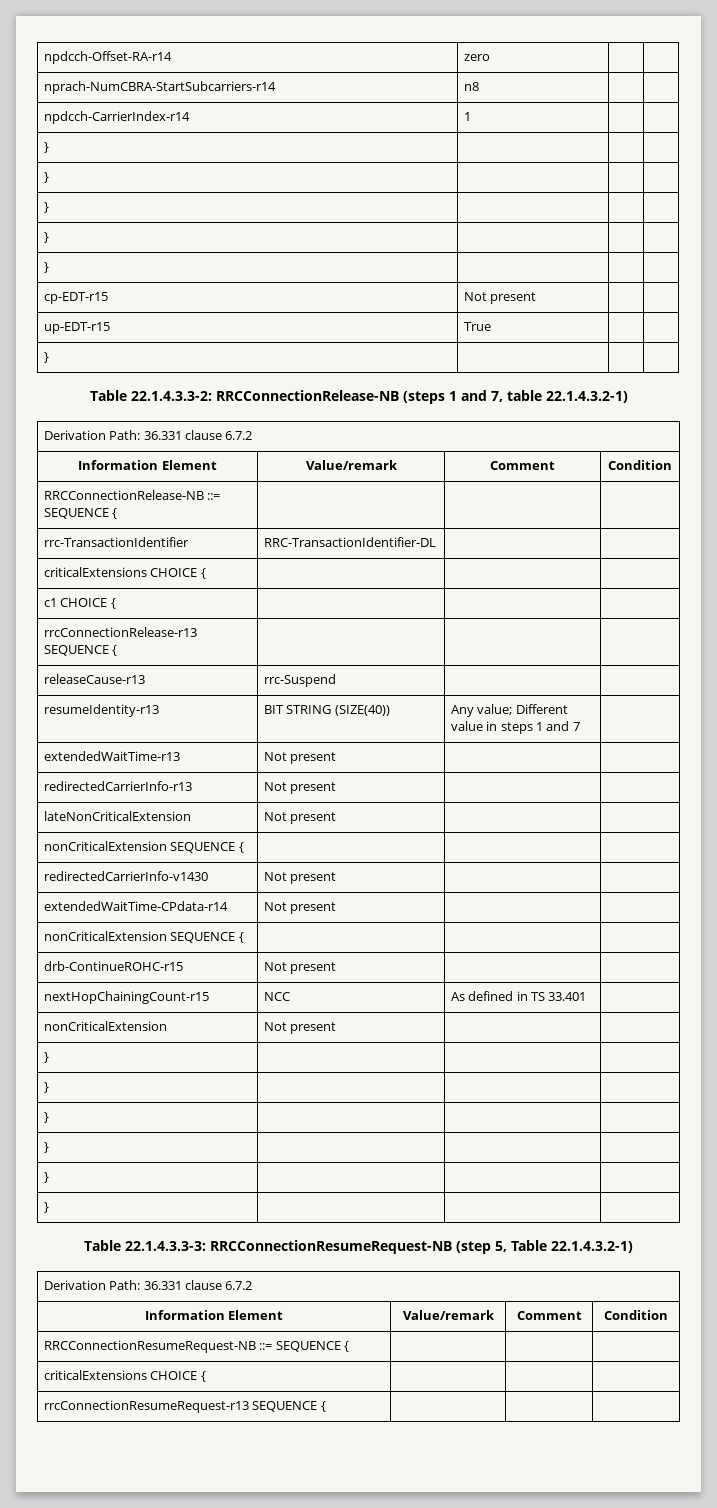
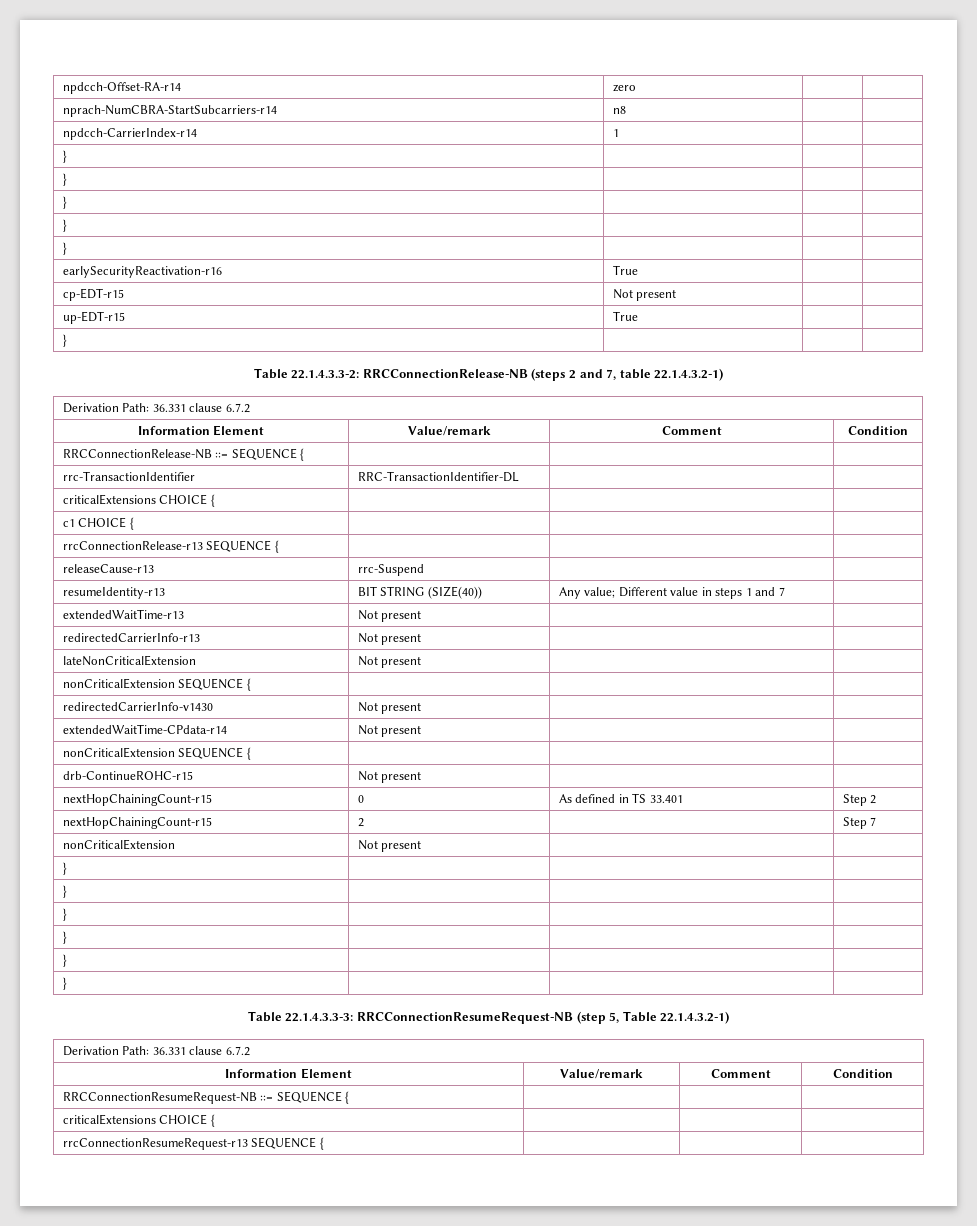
(49, 267) none -> [62,266,222,278] [612,265,638,275] // earlySecurityReactivation-r16 | True | |
[448,391,457,401] 1 -> [569,370,576,379] 2
[263,992,290,1001] NCC -> [357,795,364,803] 0
(587, 996) none -> [842,794,877,806] [62,817,212,829] [357,818,364,827] [842,817,877,829] Step 2 // nextHopChainingCount-r15 | 2 | | Step 7

